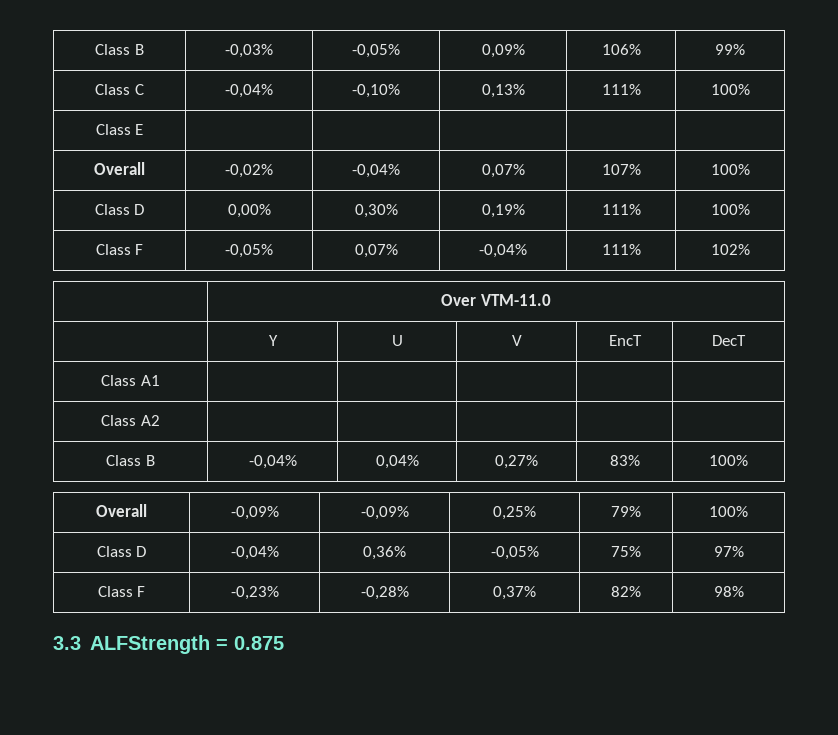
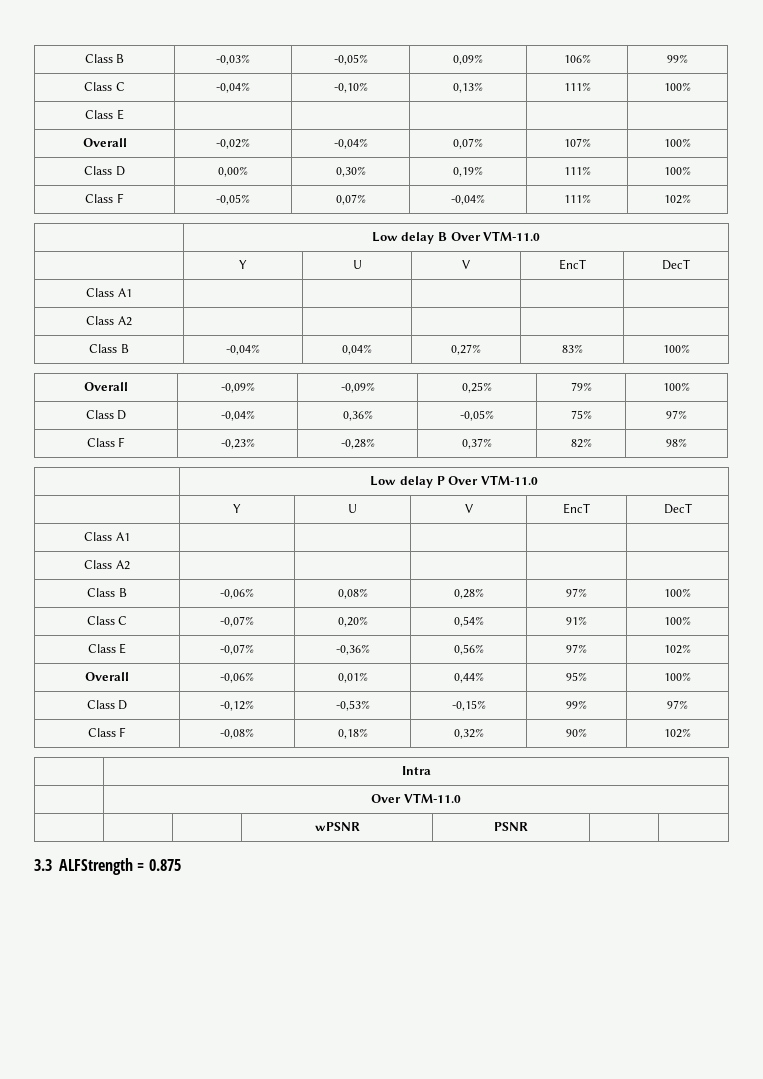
(750, 249) none -> [371,232,447,244] Low delay B
(744, 591) none -> [370,475,538,488] [233,504,241,513] [348,504,357,513] [464,504,473,513] [563,503,590,514] [663,503,692,514] [84,532,130,541] [84,560,130,570] [87,588,127,597] [220,588,254,599] [337,588,368,599] [453,588,484,599] [566,588,587,597] [664,588,691,597] [86,616,128,625] [220,616,254,627] [337,616,368,627] [453,616,484,627] [566,616,587,625] [664,616,691,625] [87,643,127,654] [220,644,254,655] [335,644,370,655] [453,644,484,655] [566,644,587,653] [664,644,691,654] [85,672,129,681] [220,672,254,683] [337,672,368,683] [453,672,484,683] [566,672,587,681] [664,672,691,681] [86,700,128,710] [220,700,254,711] [335,700,370,711] [451,700,486,711] [566,700,587,709] [667,700,688,709] [87,727,127,737] [220,728,254,739] [337,728,368,739] [453,728,484,739] [566,728,587,737] [664,728,691,738] [401,766,431,775] [371,793,461,803] [314,822,360,831] [494,822,528,831] // | Low delay P Over VTM-11.0 // | Y | U | V | EncT | DecT // Class A1 | | | | | // Class A2 | | | | | // Class B | -0,06% | 0,08% | 0,28% | 97% | 100% // Class C | -0,07% | 0,20% | 0,54% | 91% | 100% // Class E | -0,07% | -0,36% | 0,56% | 97% | 102% // Overall | -0,06% | 0,01% | 0,44% | 95% | 100% // Class D | -0,12% | -0,53% | -0,15% | 99% | 97% // Class F | -0,08% | 0,18% | 0,32% | 90% | 102% // | Intra // | Over VTM-11.0 // | | | wPSNR | PSNR | |

